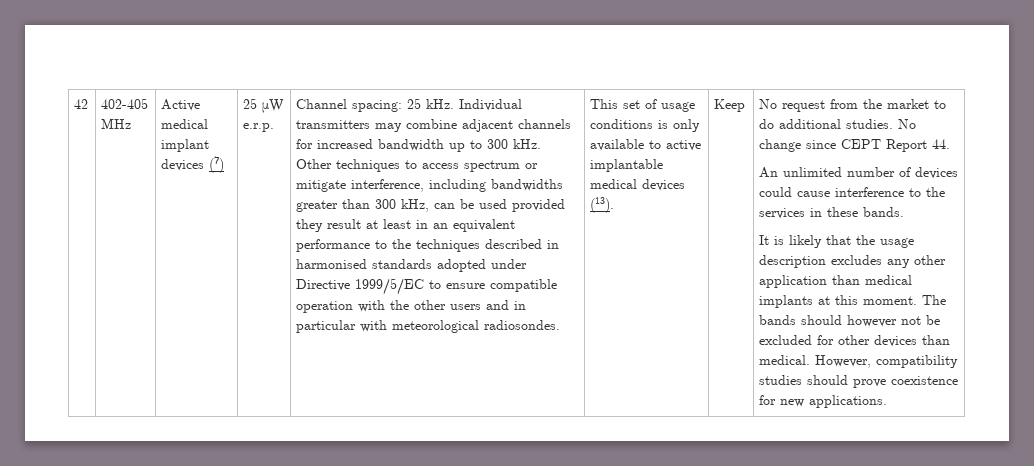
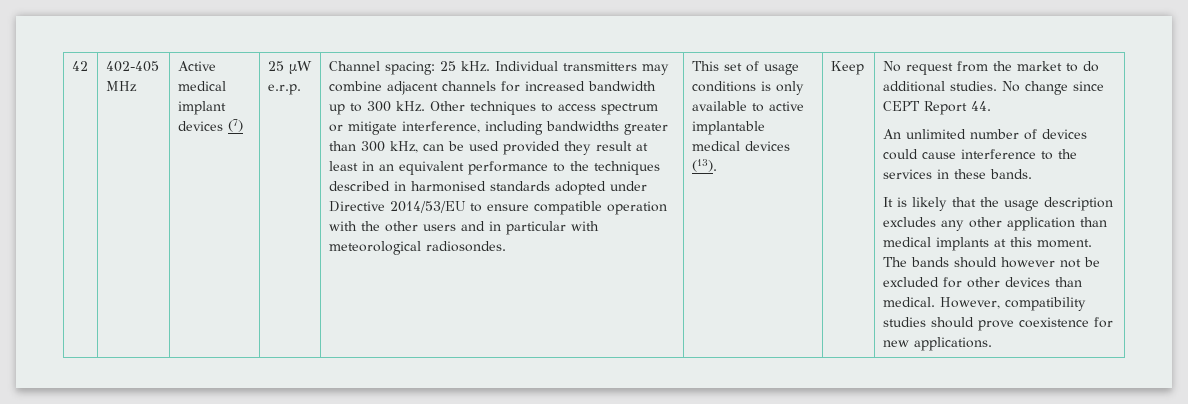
[355,278,425,295] 1999/5/EC -> [389,201,466,213] 2014/53/EU

